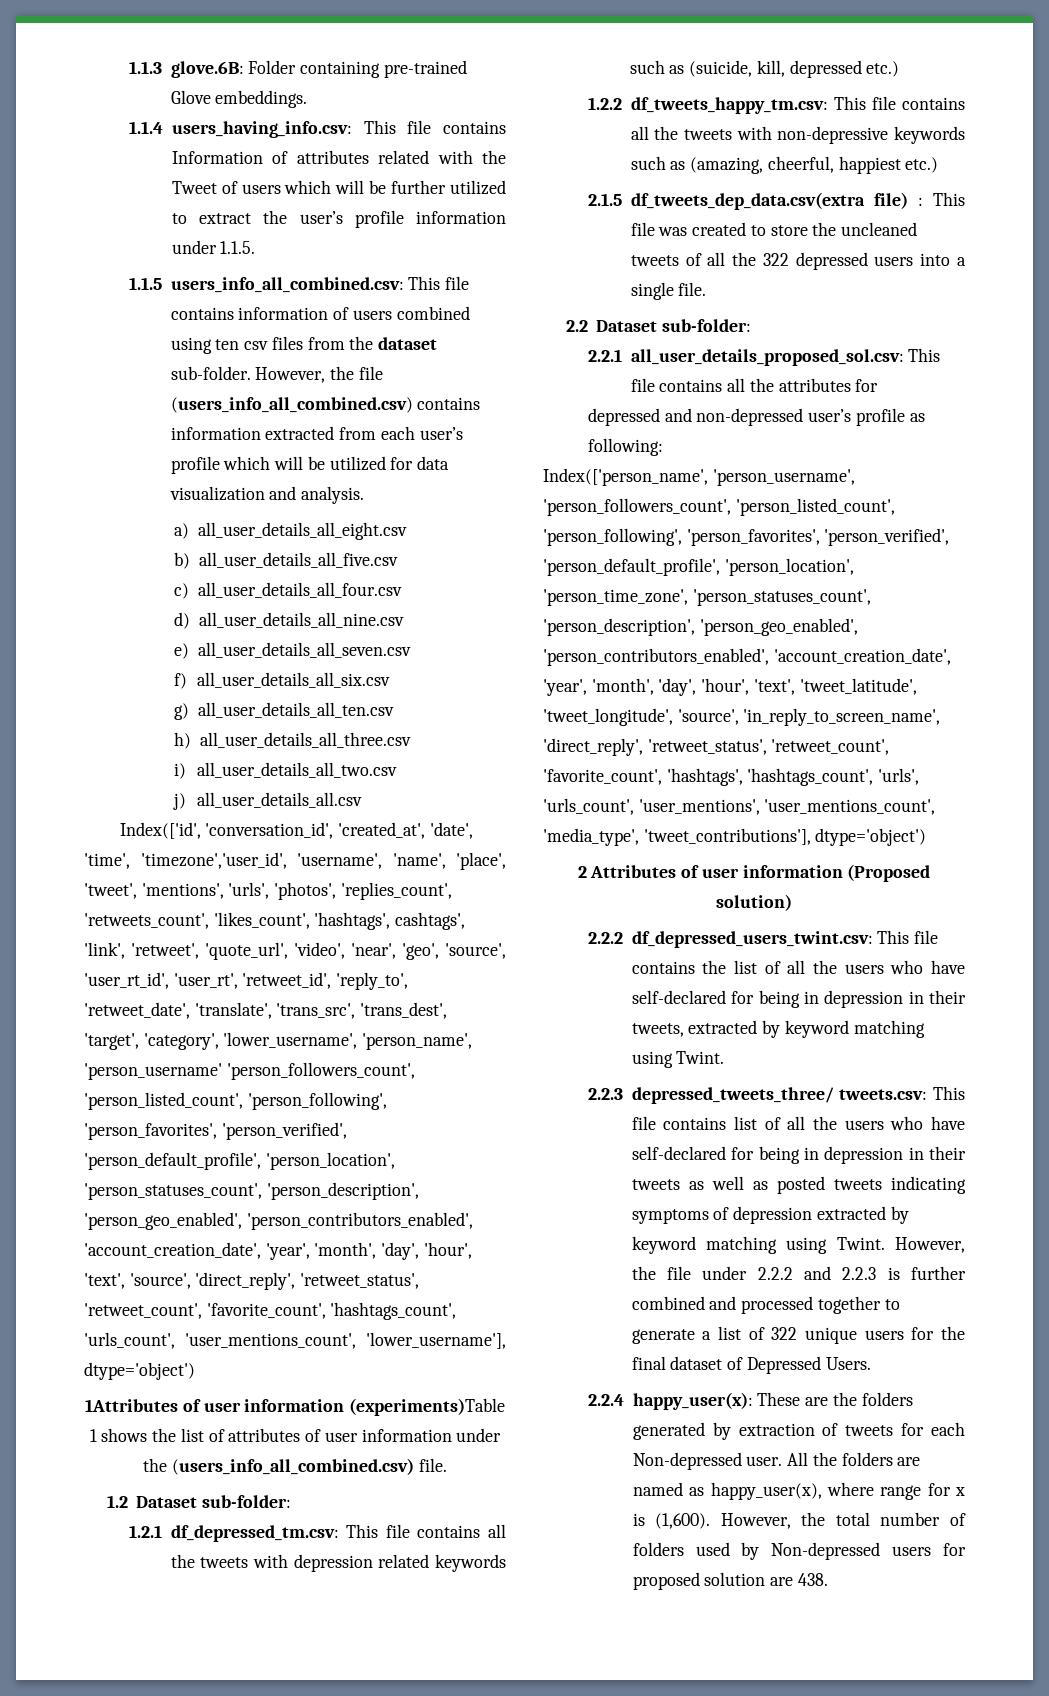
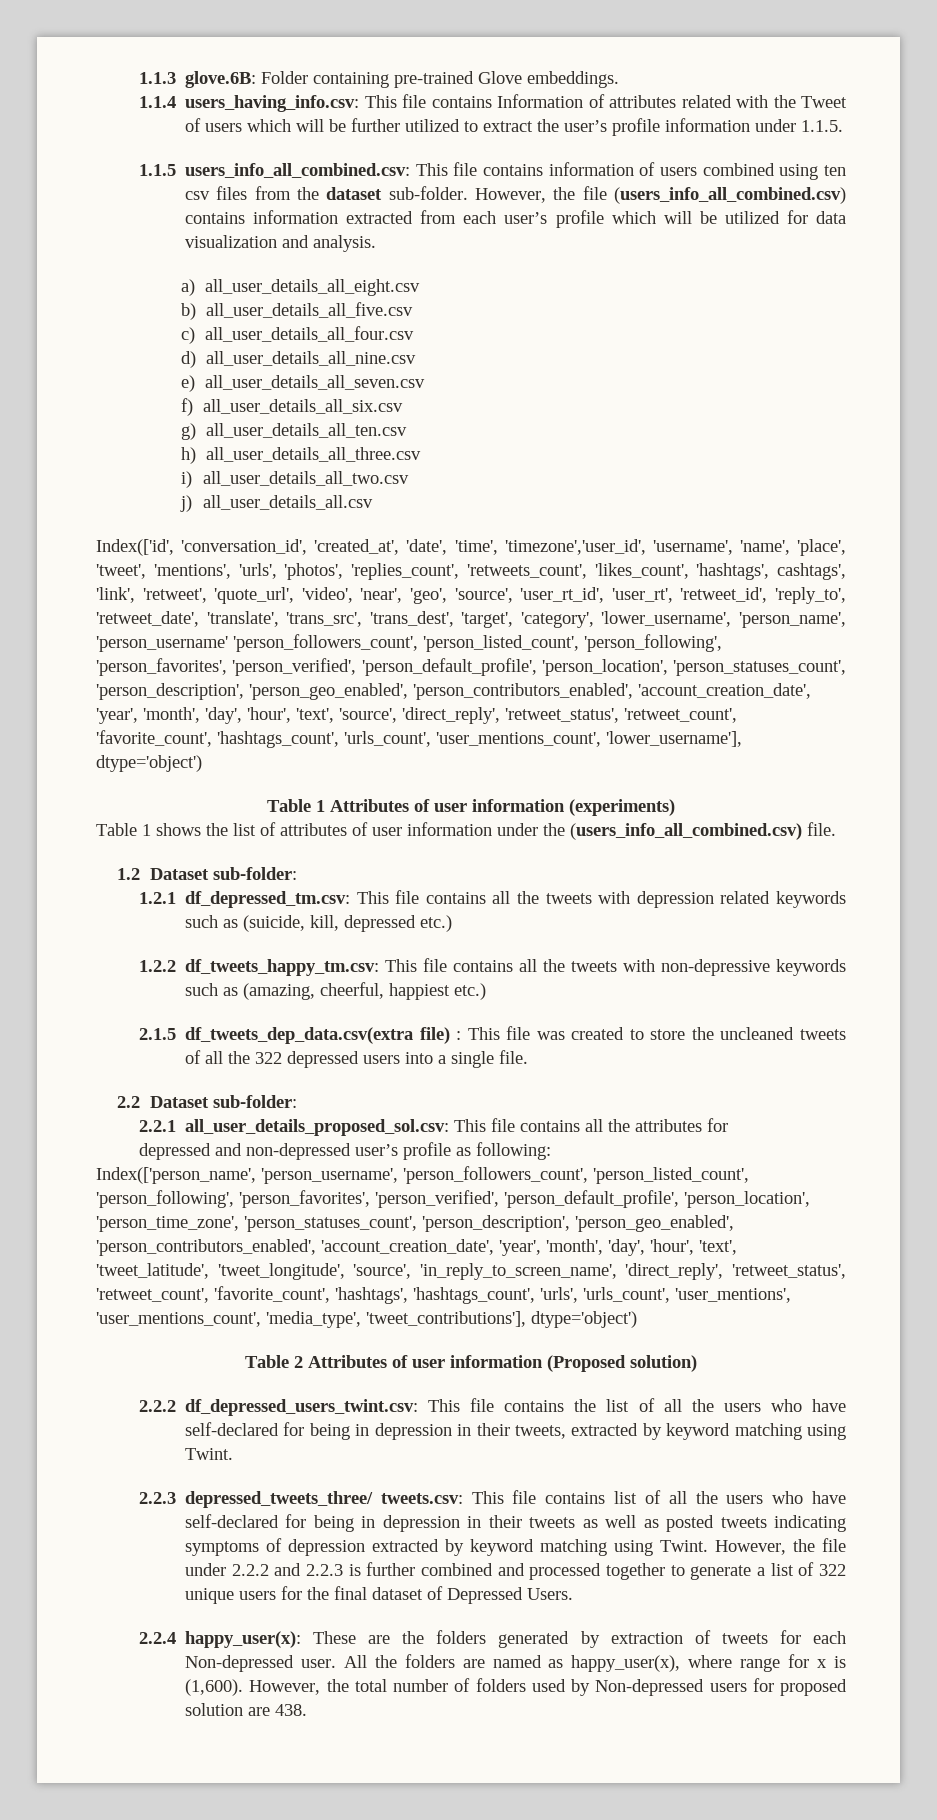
[85,1398,505,1416] 1Attributes of user information (experiments)Table -> [267,799,675,816] [96,823,137,836] Table 1 Attributes of user information (experiments) // Table
(927, 837) none -> [245,1355,289,1368] Table

